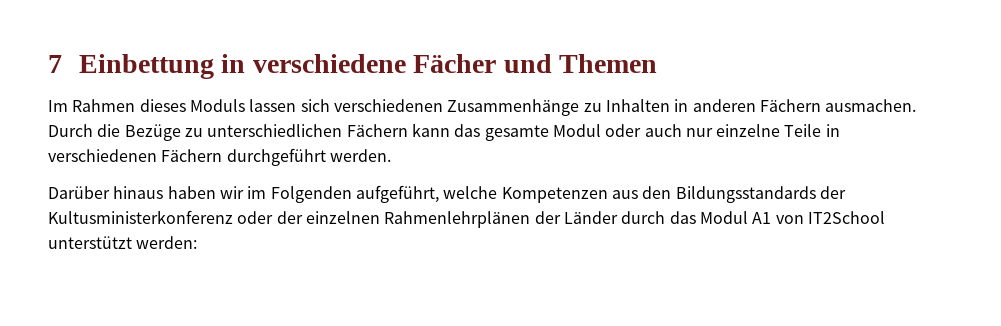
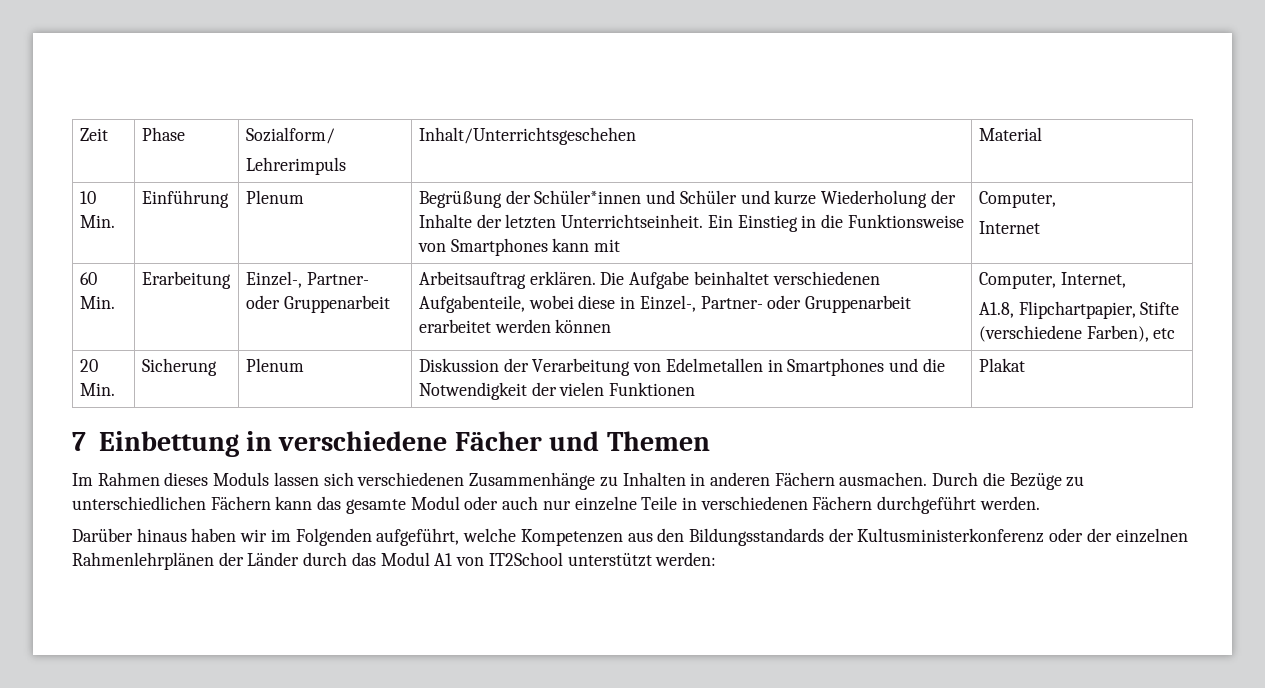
(48, 64) none -> [79,128,108,141] [141,127,185,141] [245,127,335,144] [245,157,346,175] [418,127,636,145] [978,127,1042,141] [79,191,96,204] [79,215,115,228] [141,190,229,208] [245,190,304,204] [418,190,956,208] [418,214,964,232] [417,238,621,256] [978,191,1056,208] [978,221,1040,234] [79,272,97,285] [79,296,115,309] [141,271,231,289] [245,271,369,288] [245,295,390,313] [418,271,880,289] [418,295,912,313] [418,319,612,333] [978,272,1126,289] [978,301,1180,319] [978,325,1176,342] [79,359,98,372] [79,383,115,396] [141,358,217,376] [245,358,304,372] [418,358,945,376] [418,382,696,400] [978,358,1025,372] Zeit | Phase | Sozialform/ // Lehrerimpuls | Inhalt/Unterrichtsgeschehen | Material // 10 Min. | Einführung | Plenum | Begrüßung der Schüler*innen und Schüler und kurze Wiederholung der Inhalte der letzten Unterrichtseinheit. Ein Einstieg in die Funktionsweise von Smartphones kann mit | Computer, // Internet // 60 Min. | Erarbeitung | Einzel-, Partner- oder Gruppenarbeit | Arbeitsauftrag erklären. Die Aufgabe beinhaltet verschiedenen Aufgabenteile, wobei diese in Einzel-, Partner- oder Gruppenarbeit erarbeitet werden können | Computer, Internet, // A1.8, Flipchartpapier, Stifte (verschiedene Farben), etc // 20 Min. | Sicherung | Plenum | Diskussion der Verarbeitung von Edelmetallen in Smartphones und die Notwendigkeit der vielen Funktionen | Plakat //

